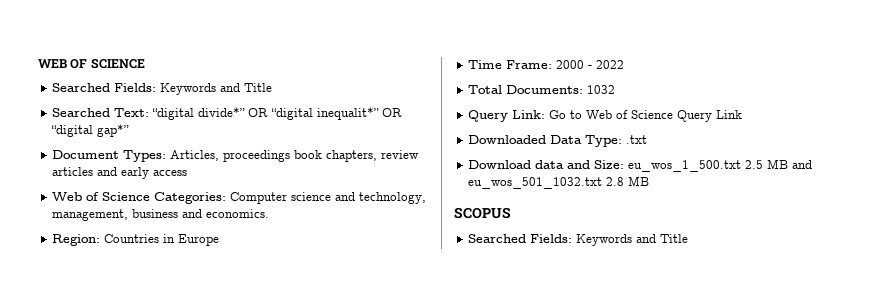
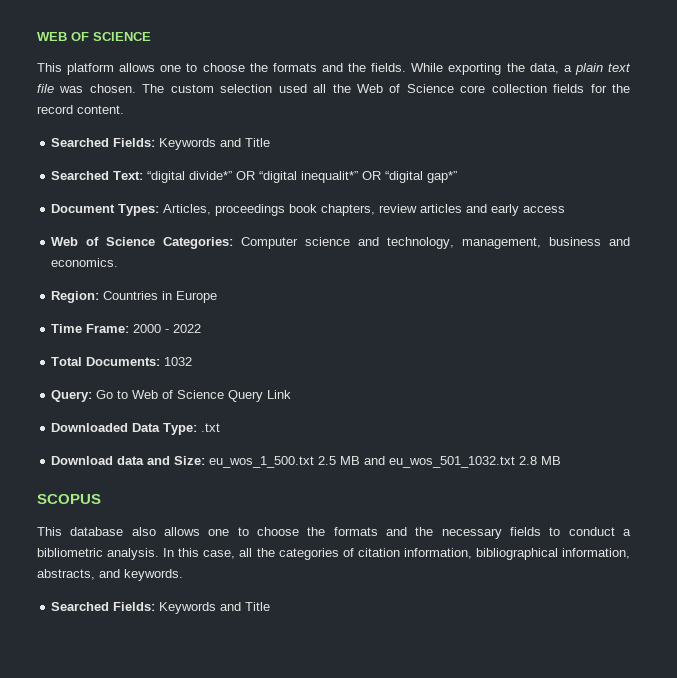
(145, 63) none -> [37,63,632,75] [37,84,630,93] [37,105,124,114] // This platform allows one to choose the formats and the fields. While exporting the data, a plain text file was chosen. The custom selection used all the Web of Science core collection fields for the record content.
[468,110,546,122] Query Link: -> [51,390,93,402] Query:
(511, 213) none -> [37,527,631,539] [37,548,630,560] [37,569,183,581] // This database also allows one to choose the formats and the necessary fields to conduct a bibliometric analysis. In this case, all the categories of citation information, bibliographical information, abstracts, and keywords.

